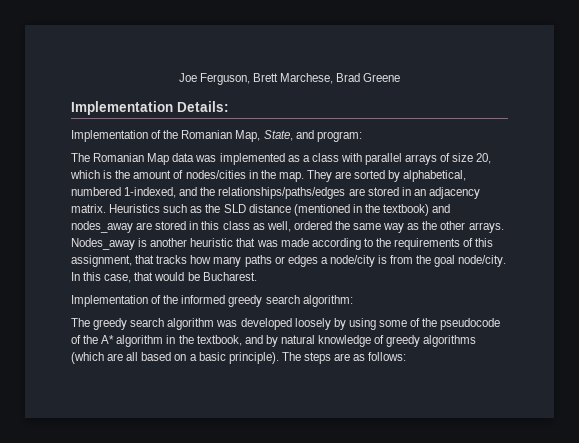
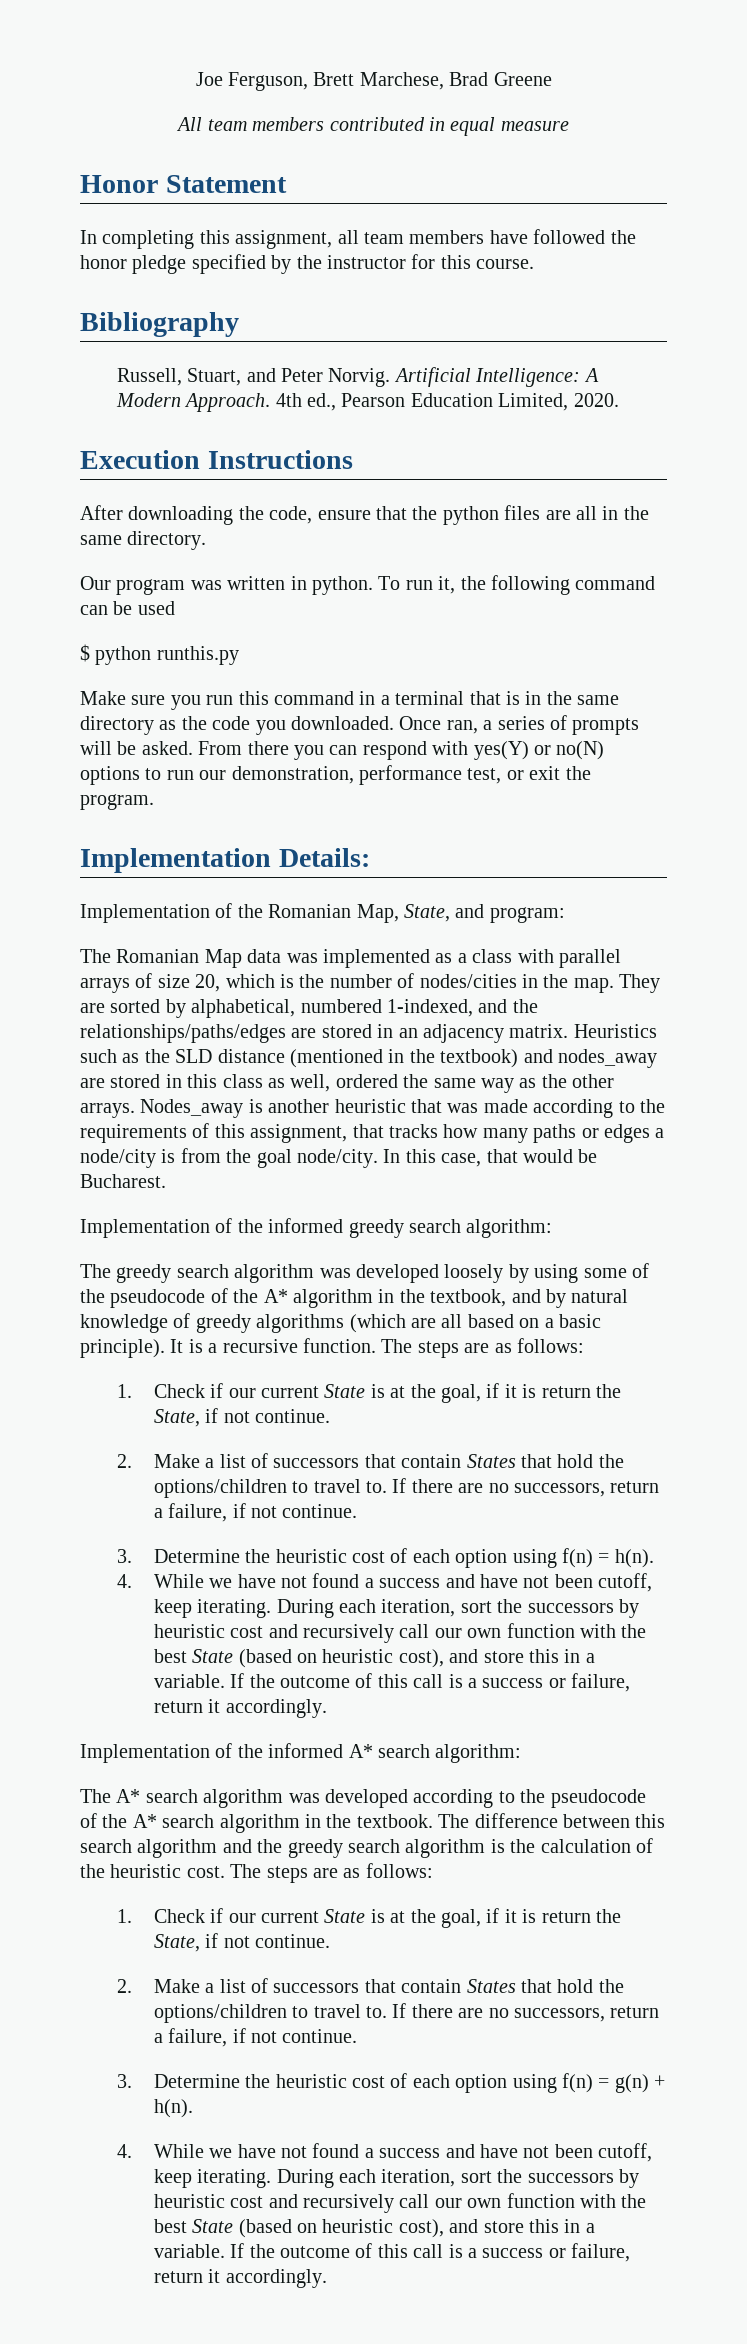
(401, 77) none -> [176,117,569,136] [80,175,287,193] [80,229,636,249] [80,254,535,274] [80,312,239,337] [116,367,599,387] [115,393,619,412] [80,450,353,469] [80,505,649,525] [80,531,207,550] [80,575,656,595] [80,601,175,615] [80,644,239,665] [80,691,620,710] [80,715,640,735] [80,741,605,760] [80,765,591,785] [80,794,154,810] // All team members contributed in equal measure // Honor Statement // In completing this assignment, all team members have followed the honor pledge specified by the instructor for this course. // Bibliography // Russell, Stuart, and Peter Norvig. Artificial Intelligence: A Modern Approach. 4th ed., Pearson Education Limited, 2020. // Execution Instructions // After downloading the code, ensure that the python files are all in the same directory. // Our program was written in python. To run it, the following command can be used // $ python runthis.py // Make sure you run this command in a terminal that is in the same directory as the code you downloaded. Once ran, a series of prompts will be asked. From there you can respond with yes(Y) or no(N) options to run our demonstration, performance test, or exit the program.
[133,170,172,179] amount -> [329,974,392,988] number
[281,352,407,364] The steps are as follows: -> [170,1338,584,1358] [116,1383,621,1403] [153,1408,330,1427] [116,1453,624,1468] [153,1478,660,1498] [153,1503,358,1522] [116,1548,654,1568] [116,1573,653,1592] [153,1599,639,1618] [153,1623,647,1643] [153,1649,595,1668] [153,1673,631,1692] [153,1699,327,1718] [80,1743,522,1763] [80,1789,646,1808] [80,1813,666,1833] [80,1838,653,1858] [80,1863,433,1883] [116,1908,621,1928] [153,1933,330,1952] [116,1978,624,1993] [153,2003,660,2023] [153,2028,358,2047] [116,2073,666,2093] [153,2099,193,2118] [116,2143,653,2162] [153,2169,639,2188] [153,2193,647,2213] [153,2219,595,2238] [153,2243,631,2262] [153,2269,327,2288] It is a recursive function. The steps are as follows: // 1. Check if our current State is at the goal, if it is return the State, if not continue. // 2. Make a list of successors that contain States that hold the options/children to travel to. If there are no successors, return a failure, if not continue. // 3. Determine the heuristic cost of each option using f(n) = h(n). // 4. While we have not found a success and have not been cutoff, keep iterating. During each iteration, sort the successors by heuristic cost and recursively call our own function with the best State (based on heuristic cost), and store this in a variable. If the outcome of this call is a success or failure, return it accordingly. // Implementation of the informed A* search algorithm: // The A* search algorithm was developed according to the pseudocode of the A* search algorithm in the textbook. The difference between this search algorithm and the greedy search algorithm is the calculation of the heuristic cost. The steps are as follows: // 1. Check if our current State is at the goal, if it is return the State, if not continue. // 2. Make a list of successors that contain States that hold the options/children to travel to. If there are no successors, return a failure, if not continue. // 3. Determine the heuristic cost of each option using f(n) = g(n) + h(n). // 4. While we have not found a success and have not been cutoff, keep iterating. During each iteration, sort the successors by heuristic cost and recursively call our own function with the best State (based on heuristic cost), and store this in a variable. If the outcome of this call is a success or failure, return it accordingly.

